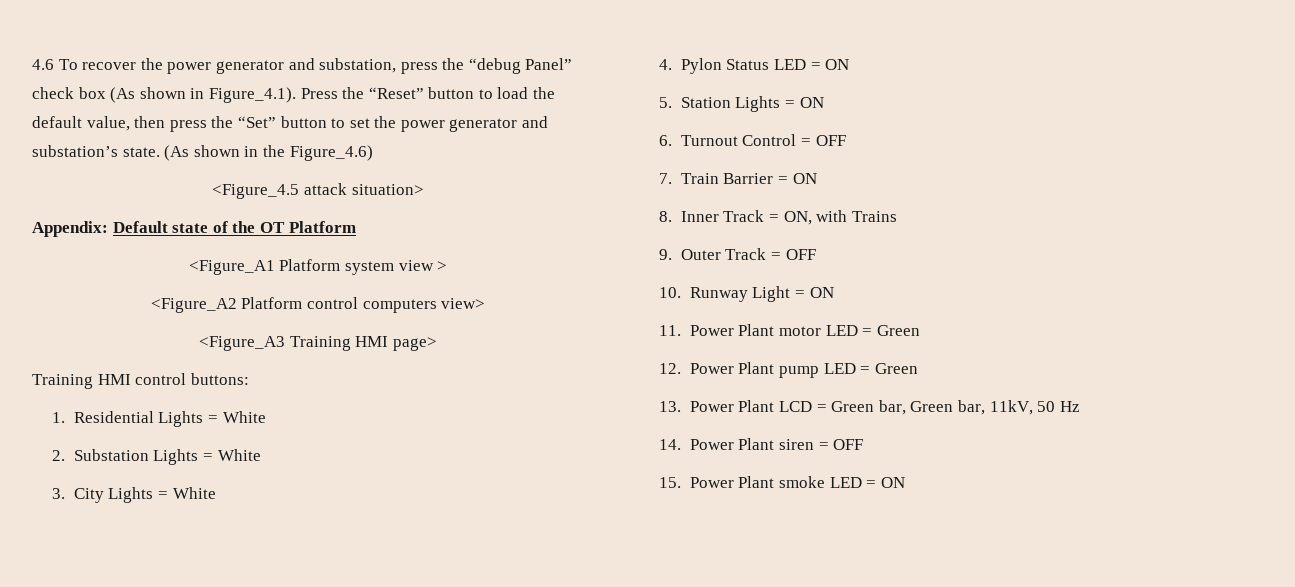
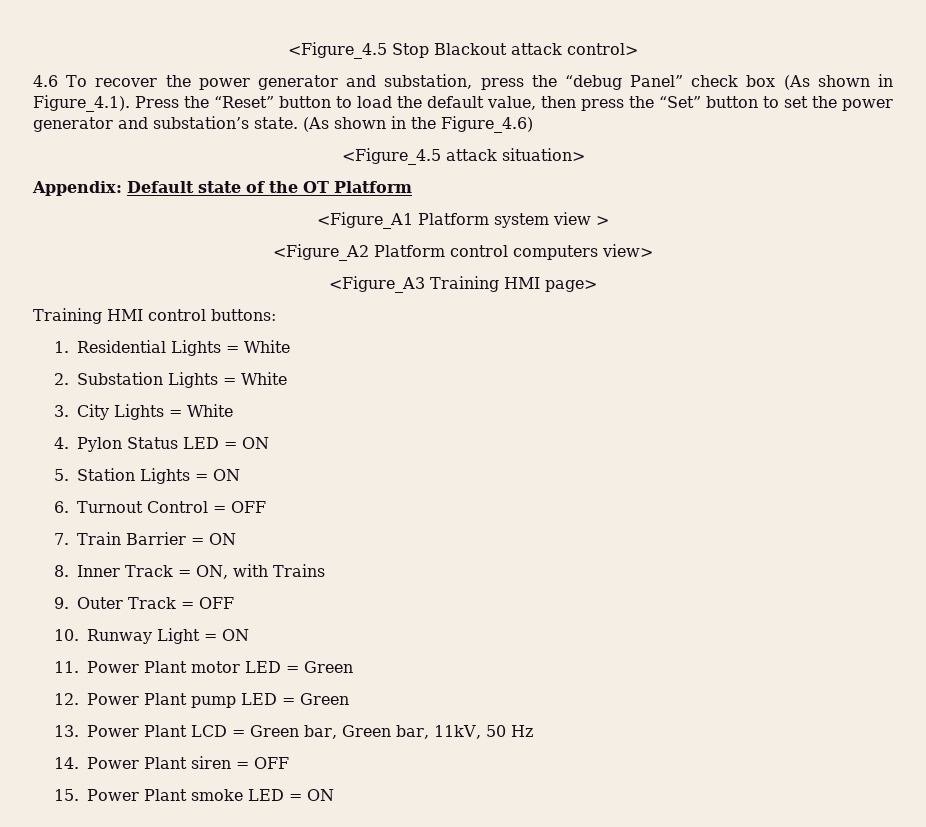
(32, 64) none -> [288,42,638,59] <Figure_4.5 Stop Blackout attack control> //

